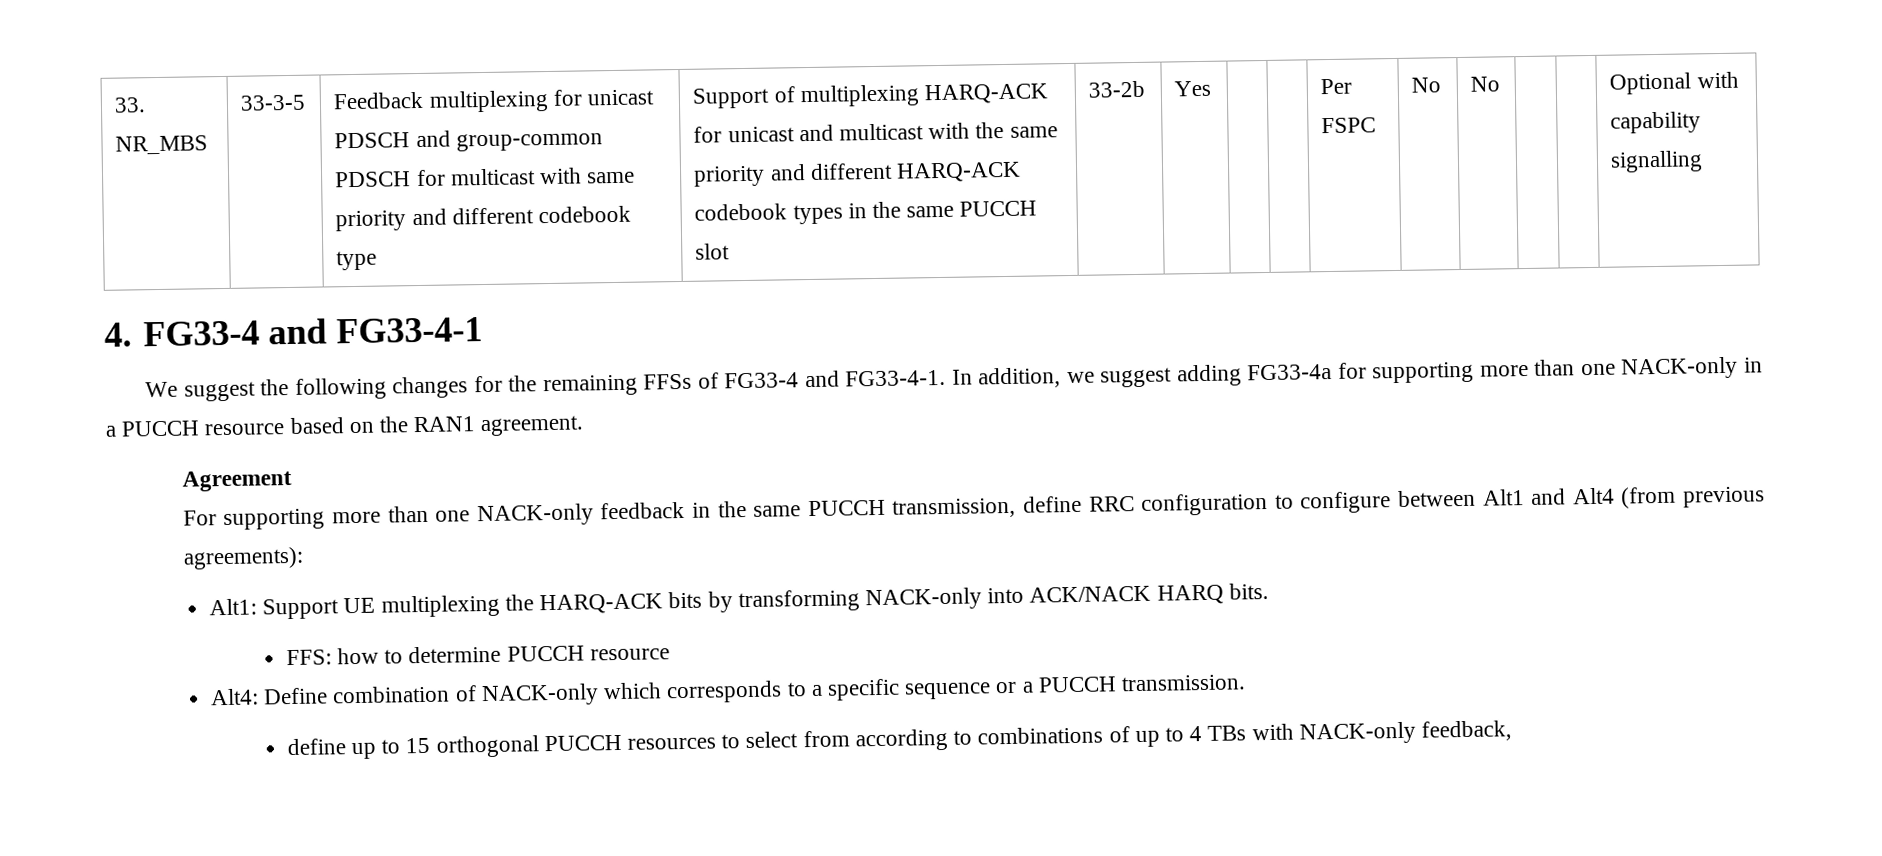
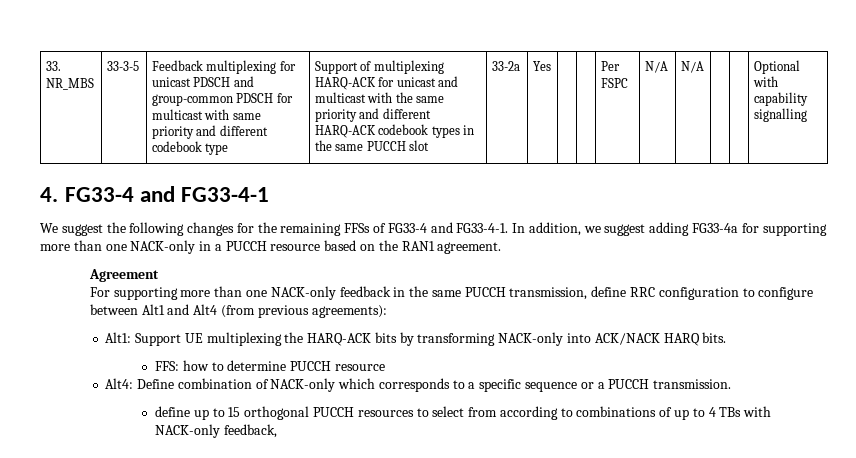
[1088,80,1146,98] 33-2b -> [491,61,520,71] 33-2a
[1411,77,1442,93] [1470,76,1501,92] No | No -> [644,61,668,73] [680,61,704,73] N/A | N/A

